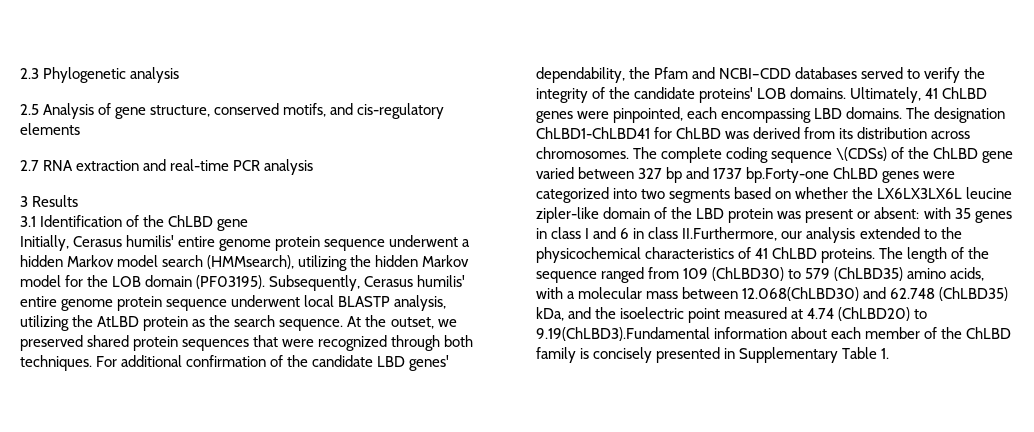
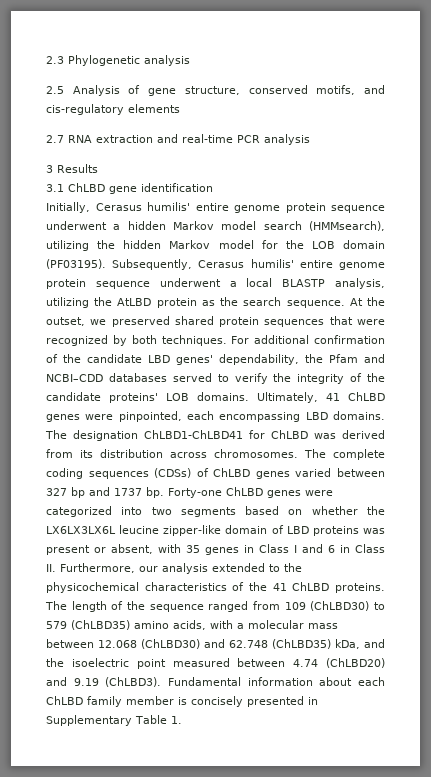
[40,215,249,231] Identification of the ChLBD gene -> [68,183,213,194] ChLBD gene identification
(301, 301) none -> [229,281,237,287] a
[391,335,441,351] through -> [112,335,127,346] by
[771,147,1014,163] sequence \(CDSs) of the ChLBD gene -> [88,468,290,479] sequences (CDSs) of ChLBD genes
[746,167,830,183] bp.Forty-one -> [146,487,222,498] bp. Forty-one
[536,207,599,223] zipler-like -> [163,525,222,536] zipper-like
[671,207,774,223] the LBD protein -> [286,526,359,536] LBD proteins
[874,207,920,219] absent: -> [111,544,153,554] absent,
[551,227,582,239] class -> [259,544,289,553] Class
[648,227,778,241] class II.Furthermore, -> [355,544,385,553] [46,563,135,573] Class II. Furthermore,
(752, 253) none -> [249,582,267,591] the
[742,287,860,301] 12.068(ChLBD30) -> [98,639,200,649] 12.068 (ChLBD30)
[791,309,804,319] at -> [237,658,286,667] between
[914,309,928,319] [536,327,963,341] to 9.19(ChLBD3).Fundamental information about each member of the -> [46,677,385,687] and 9.19 (ChLBD3). Fundamental information about each
(576, 355) none -> [126,696,174,705] member

